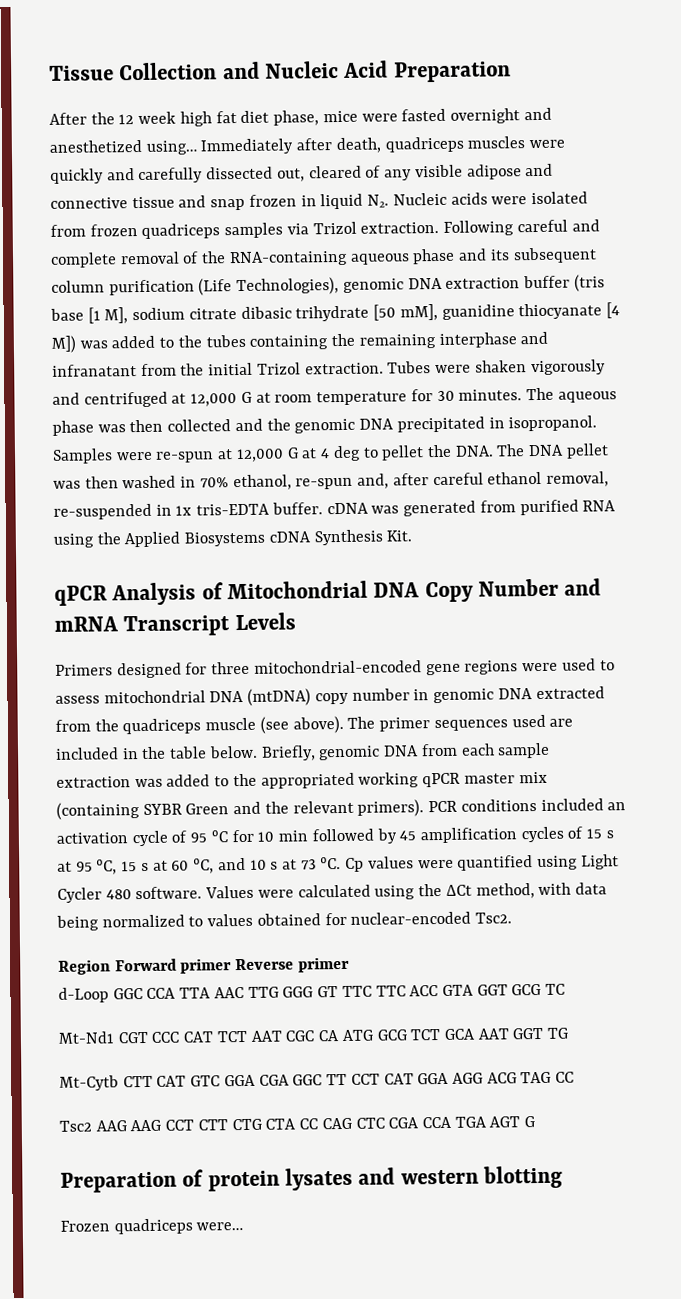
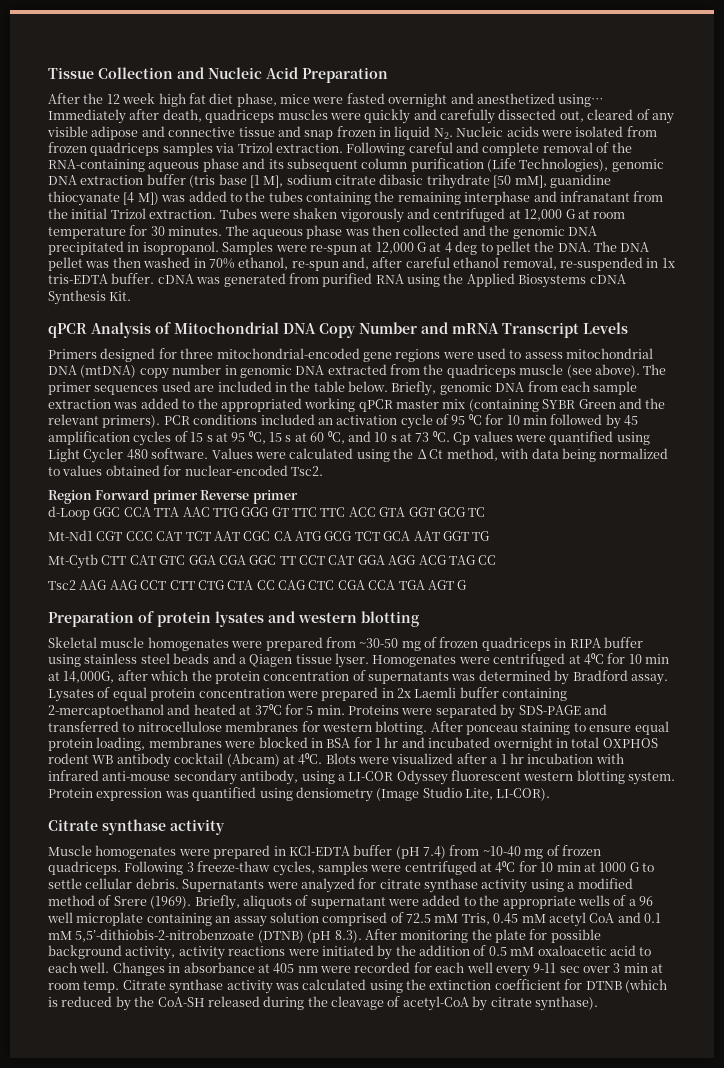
[60,1218,244,1235] Frozen quadriceps were… -> [48,637,643,651] [48,653,669,668] [48,670,668,685] [48,687,568,702] [48,704,607,719] [48,721,669,735] [48,737,658,751] [48,753,624,768] [48,770,676,785] [48,787,551,802] [48,819,225,835] [48,845,601,859] [48,861,654,876] [48,878,633,893] [48,895,653,910] [47,912,661,927] [48,929,601,943] [48,945,652,960] [48,962,664,977] [48,979,667,994] [48,996,598,1011] Skeletal muscle homogenates were prepared from ~30-50 mg of frozen quadriceps in RIPA buffer using stainless steel beads and a Qiagen tissue lyser. Homogenates were centrifuged at 4⁰C for 10 min at 14,000G, after which the protein concentration of supernatants was determined by Bradford assay. Lysates of equal protein concentration were prepared in 2x Laemli buffer containing 2-mercaptoethanol and heated at 37⁰C for 5 min. Proteins were separated by SDS-PAGE and transferred to nitrocellulose membranes for western blotting. After ponceau staining to ensure equal protein loading, membranes were blocked in BSA for 1 hr and incubated overnight in total OXPHOS rodent WB antibody cocktail (Abcam) at 4⁰C. Blots were visualized after a 1 hr incubation with infrared anti-mouse secondary antibody, using a LI-COR Odyssey fluorescent western blotting system. Protein expression was quantified using densiometry (Image Studio Lite, LI-COR). // Citrate synthase activity // Muscle homogenates were prepared in KCl-EDTA buffer (pH 7.4) from ~10-40 mg of frozen quadriceps. Following 3 freeze-thaw cycles, samples were centrifuged at 4⁰C for 10 min at 1000 G to settle cellular debris. Supernatants were analyzed for citrate synthase activity using a modified method of Srere (1969). Briefly, aliquots of supernatant were added to the appropriate wells of a 96 well microplate containing an assay solution comprised of 72.5 mM Tris, 0.45 mM acetyl CoA and 0.1 mM 5,5’-dithiobis-2-nitrobenzoate (DTNB) (pH 8.3). After monitoring the plate for possible background activity, activity reactions were initiated by the addition of 0.5 mM oxaloacetic acid to each well. Changes in absorbance at 405 nm were recorded for each well every 9-11 sec over 3 min at room temp. Citrate synthase activity was calculated using the extinction coefficient for DTNB (which is reduced by the CoA-SH released during the cleavage of acetyl-CoA by citrate synthase).

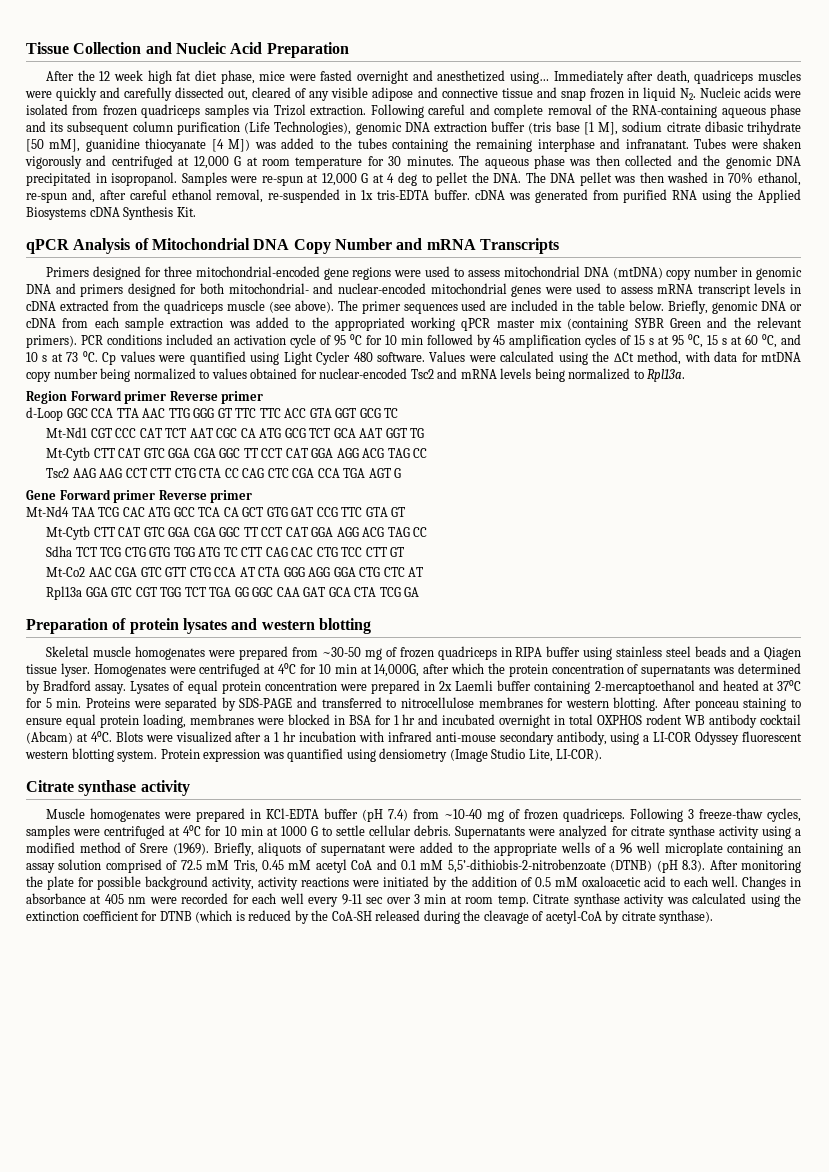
[559,191,664,202] [48,208,217,219] infranatant from the initial Trizol extraction. -> [625,139,689,149] infranatant.
[502,322,628,338] Transcript Levels -> [479,238,559,254] Transcripts
(325, 370) none -> [55,283,801,297] [26,301,56,311] and primers designed for both mitochondrial- and nuclear-encoded mitochondrial genes were used to assess mRNA transcript levels in cDNA
(525, 387) none -> [790,304,803,311] [26,318,56,328] or cDNA
(559, 453) none -> [741,352,802,362] [26,368,98,382] for mtDNA copy number
[290,466,323,476] Tsc2. -> [410,368,686,382] Tsc2 and mRNA levels being normalized to Rpl13a.
(468, 585) none -> [26,489,253,503] [26,506,406,517] [46,526,428,540] [46,546,405,557] [46,567,424,577] [46,586,420,600] // Gene Forward primer Reverse primer // Mt-Nd4 TAA TCG CAC ATG GCC TCA CA GCT GTG GAT CCG TTC GTA GT // Mt-Cytb CTT CAT GTC GGA CGA GGC TT CCT CAT GGA AGG ACG TAG CC // Sdha TCT TCG CTG GTG TGG ATG TC CTT CAG CAC CTG TCC CTT GT // Mt-Co2 AAC CGA GTC GTT CTG CCA AT CTA GGG AGG GGA CTG CTC AT // Rpl13a GGA GTC CGT TGG TCT TGA GG GGC CAA GAT GCA CTA TCG GA

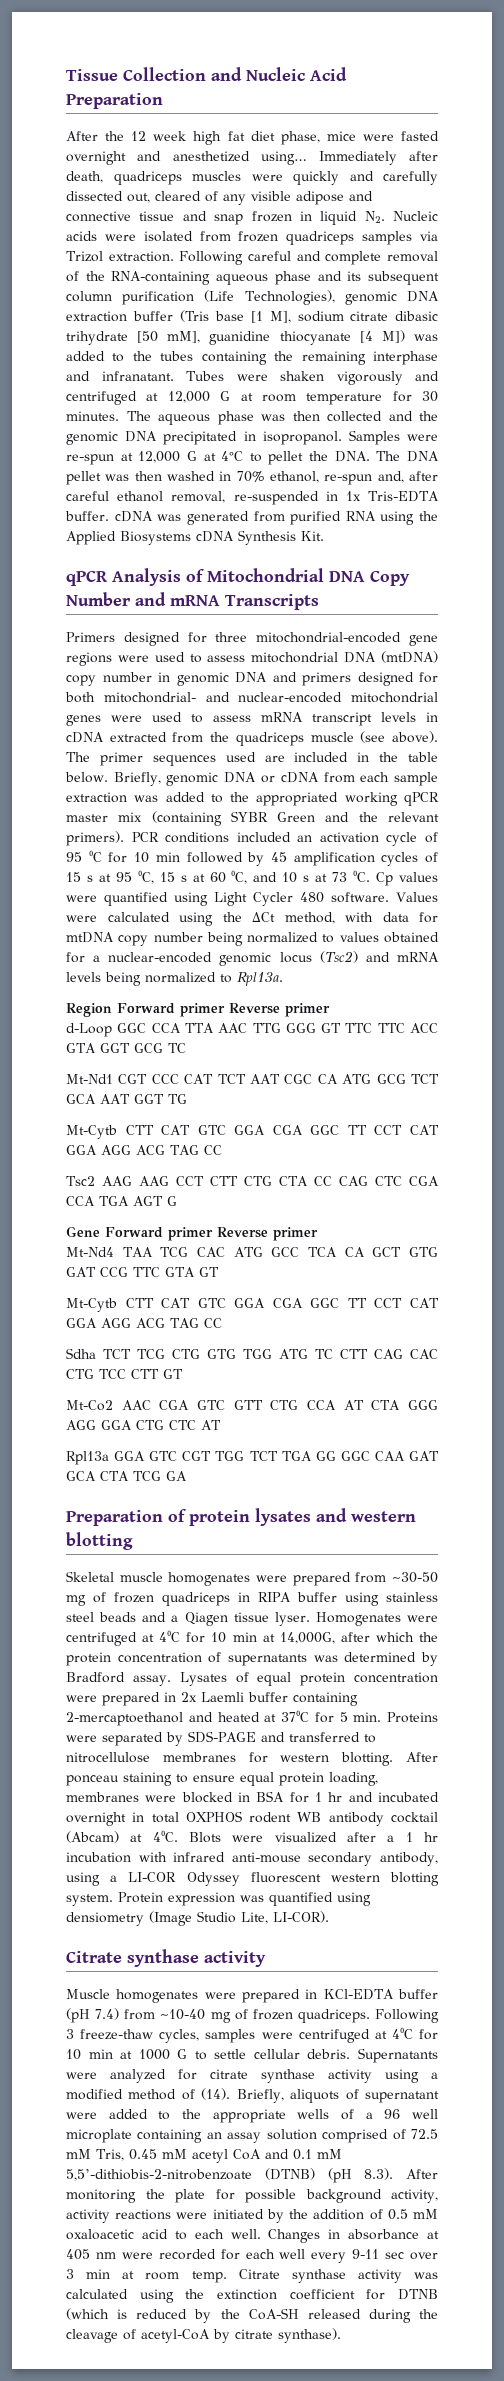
[528,122,552,134] (tris -> [179,310,210,322] (Tris
[387,172,417,186] 4 deg -> [221,451,244,461] 4°C
[377,190,430,200] tris-EDTA -> [368,491,440,502] Tris-EDTA
[319,368,434,379] nuclear-encoded Tsc2 -> [93,951,358,966] a nuclear-encoded genomic locus (Tsc2)
[140,842,209,855] Srere (1969). -> [201,2088,231,2100] (14).

